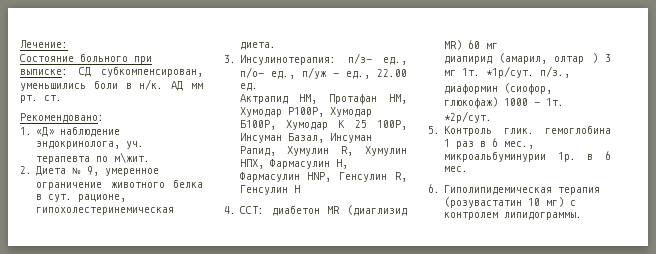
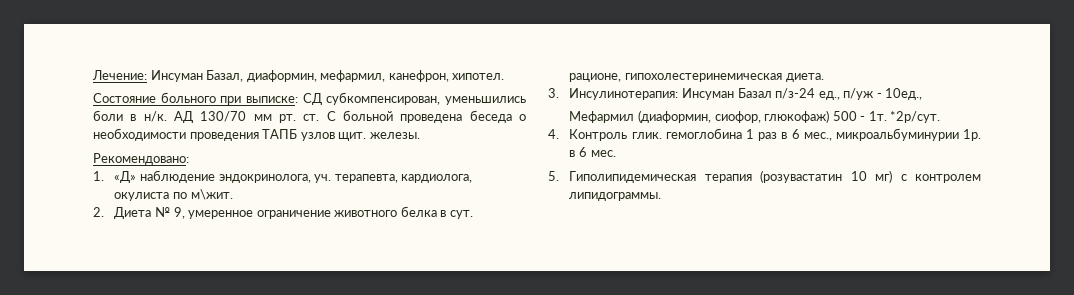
(68, 44) none -> [150,70,505,82] Инсуман Базал, диаформин, мефармил, канефрон, хипотел.
(184, 86) none -> [200,111,247,122] 130/70
(62, 98) none -> [326,110,526,123] [93,128,420,141] С больной проведена беседа о необходимости проведения ТАПБ узлов щит. железы.
[36,156,91,164] терапевта -> [334,174,473,183] [114,192,170,201] терапевта, кардиолога, окулиста
[347,53,407,65] [240,67,407,79] [240,83,259,91] [239,94,407,105] [239,107,372,117] [239,120,407,130] [239,133,372,143] [239,146,407,156] [239,159,348,169] [239,172,407,182] [239,185,300,195] [224,205,407,216] [444,40,499,50] [443,53,611,64] [443,66,570,78] [443,83,552,95] [443,97,528,109] п/з- ед., п/о- ед., п/уж - ед., 22.00 ед. // Актрапид НМ, Протафан НМ, Хумодар Р100Р, Хумодар Б100Р, Хумодар К 25 100Р, Инсуман Базал, Инсуман Рапид, Хумулин R, Хумулин НПХ, Фармасулин Н, Фармасулин НNР, Генсулин R, Генсулин Н // 4. ССТ: диабетон МR (диаглизид МR) 60 мг // диапирид (амарил, олтар ) 3 мг 1т. *1р/сут. п/з., // диаформин (сиофор, глюкофаж) 1000 -> [681,88,923,100] [569,110,857,123] Инсуман Базал п/з-24 ед., п/уж - 10ед., // Мефармил (диаформин, сиофор, глюкофаж) 500
[428,126,440,134] 5. -> [548,129,559,139] 4.
[428,184,440,193] 6. -> [548,171,559,181] 5.

